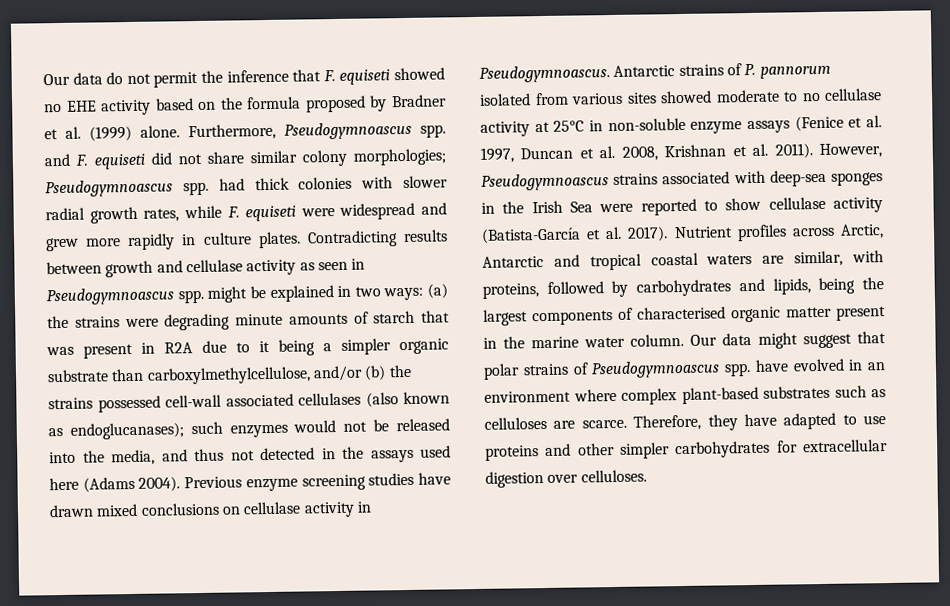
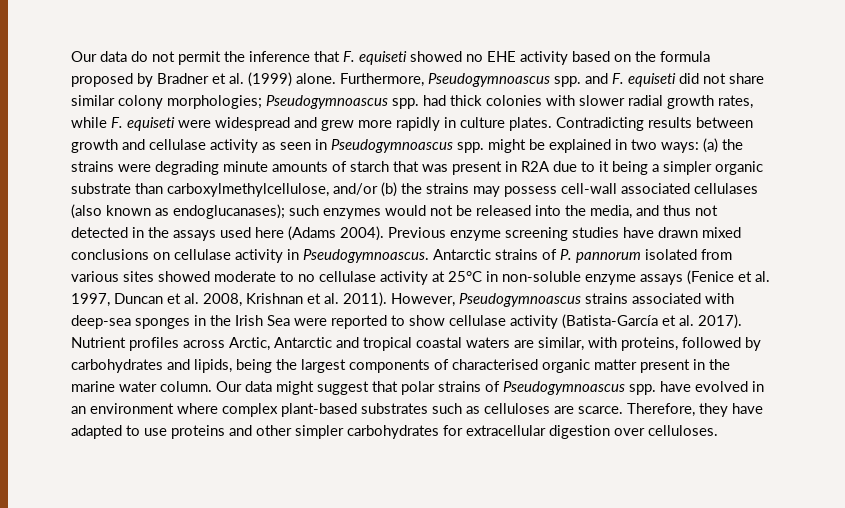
[97,395,161,413] possessed -> [473,186,557,197] may possess

